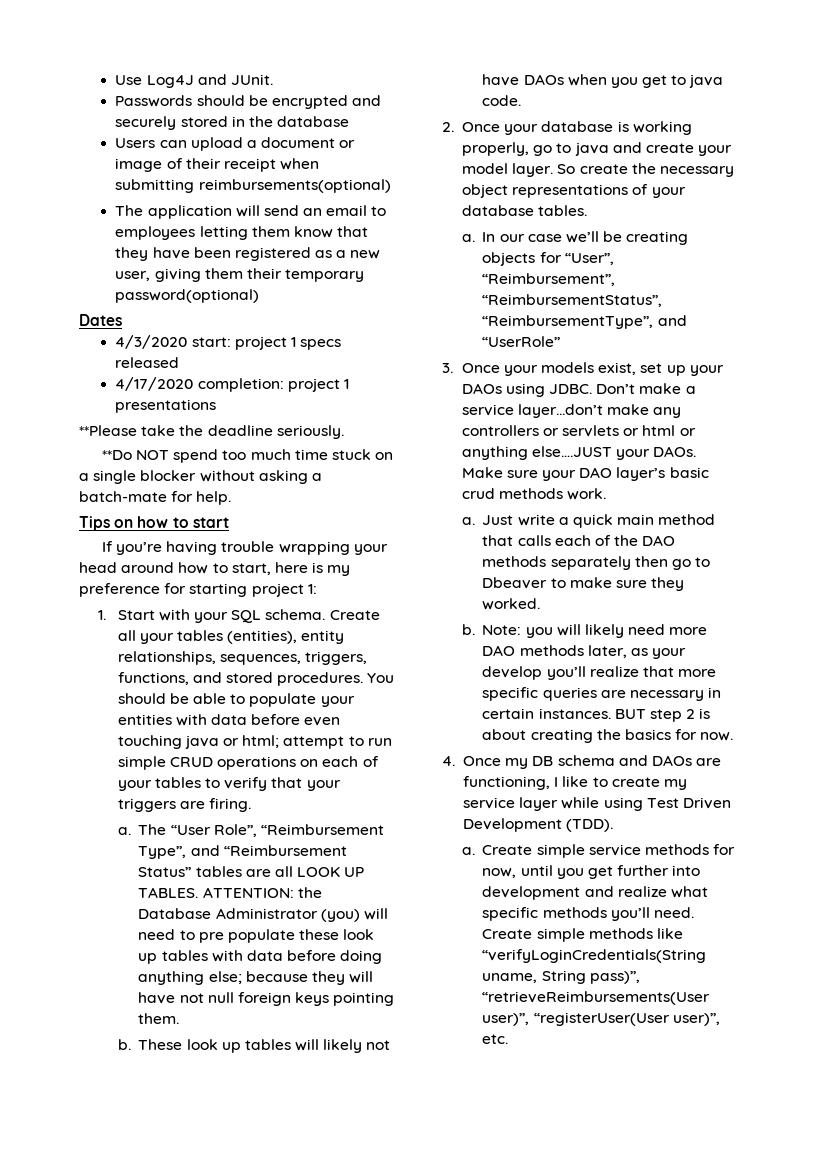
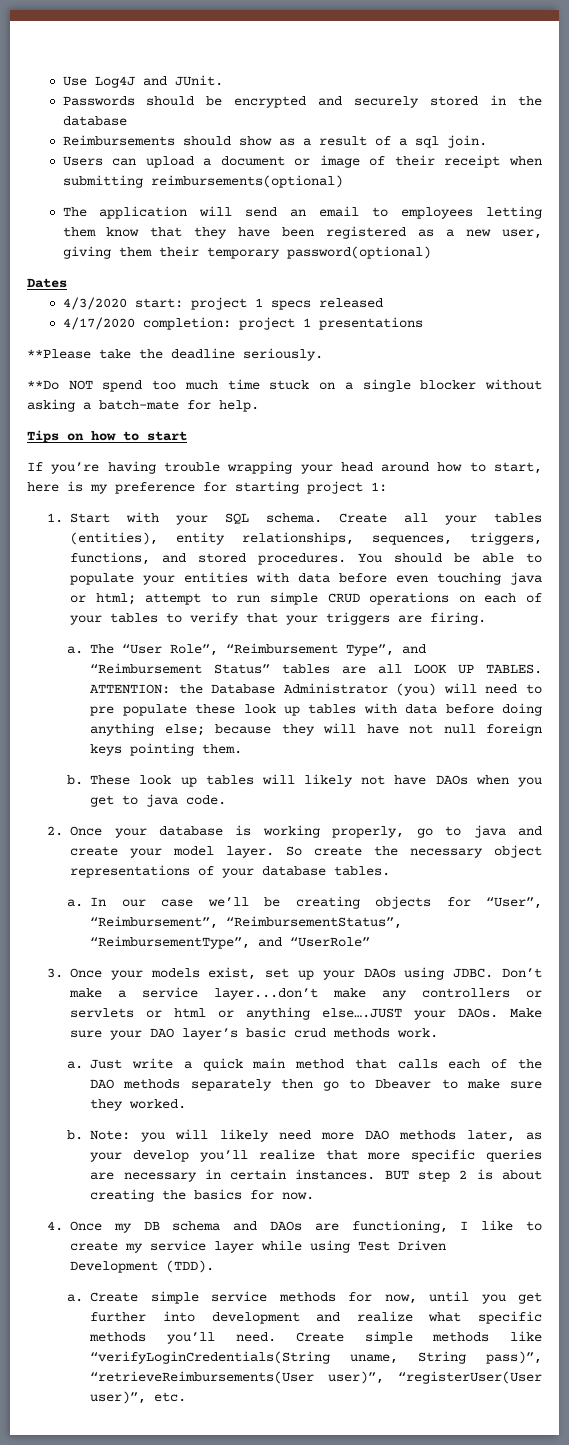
(350, 121) none -> [62,135,487,148] // Reimbursements should show as a result of a sql join.

